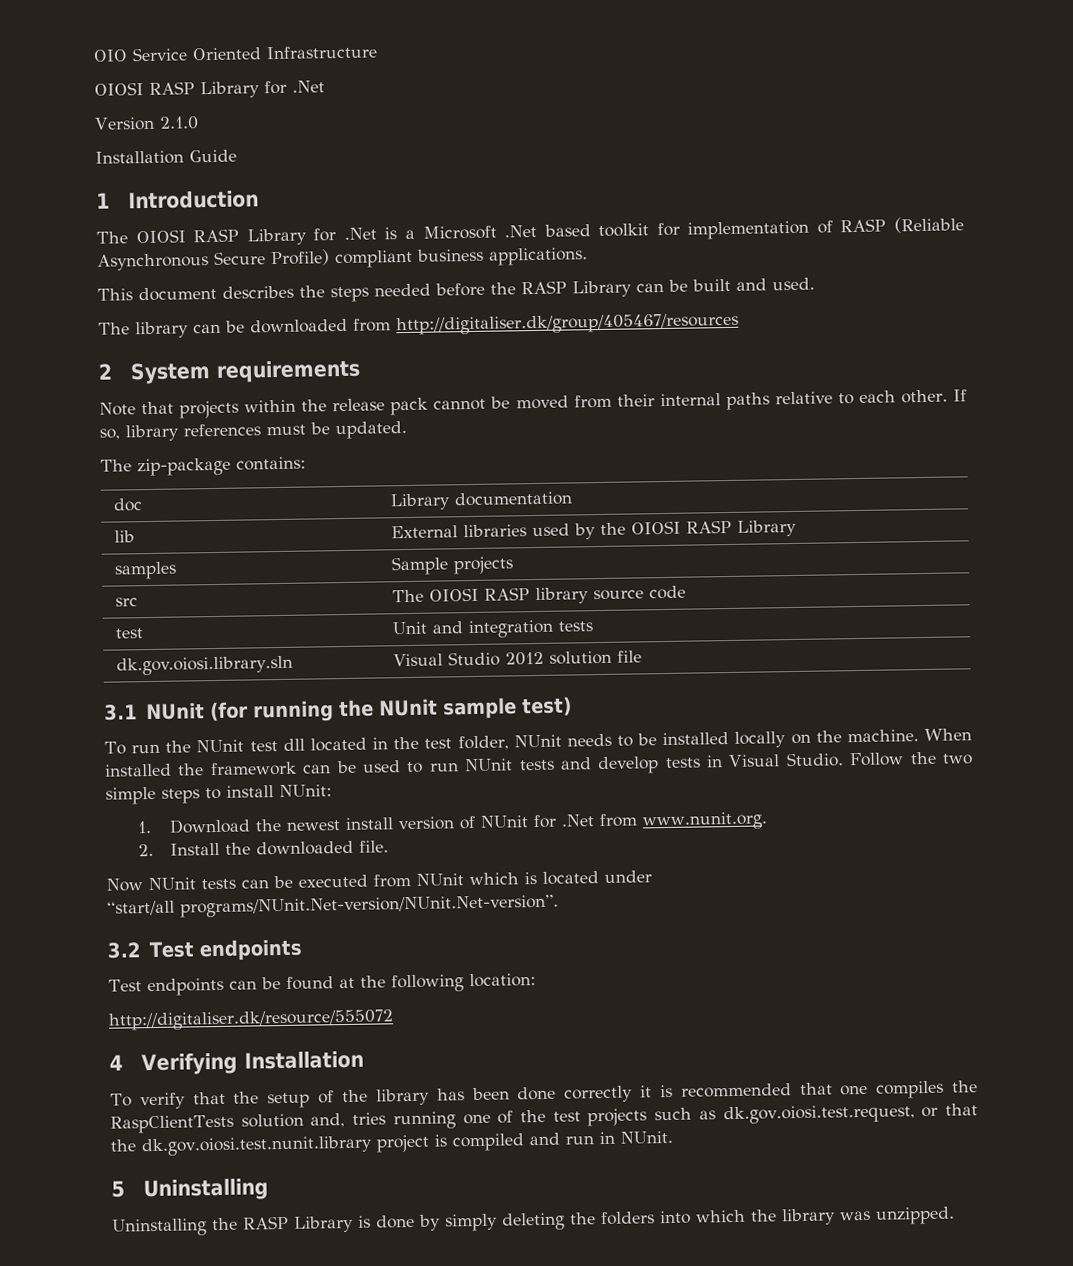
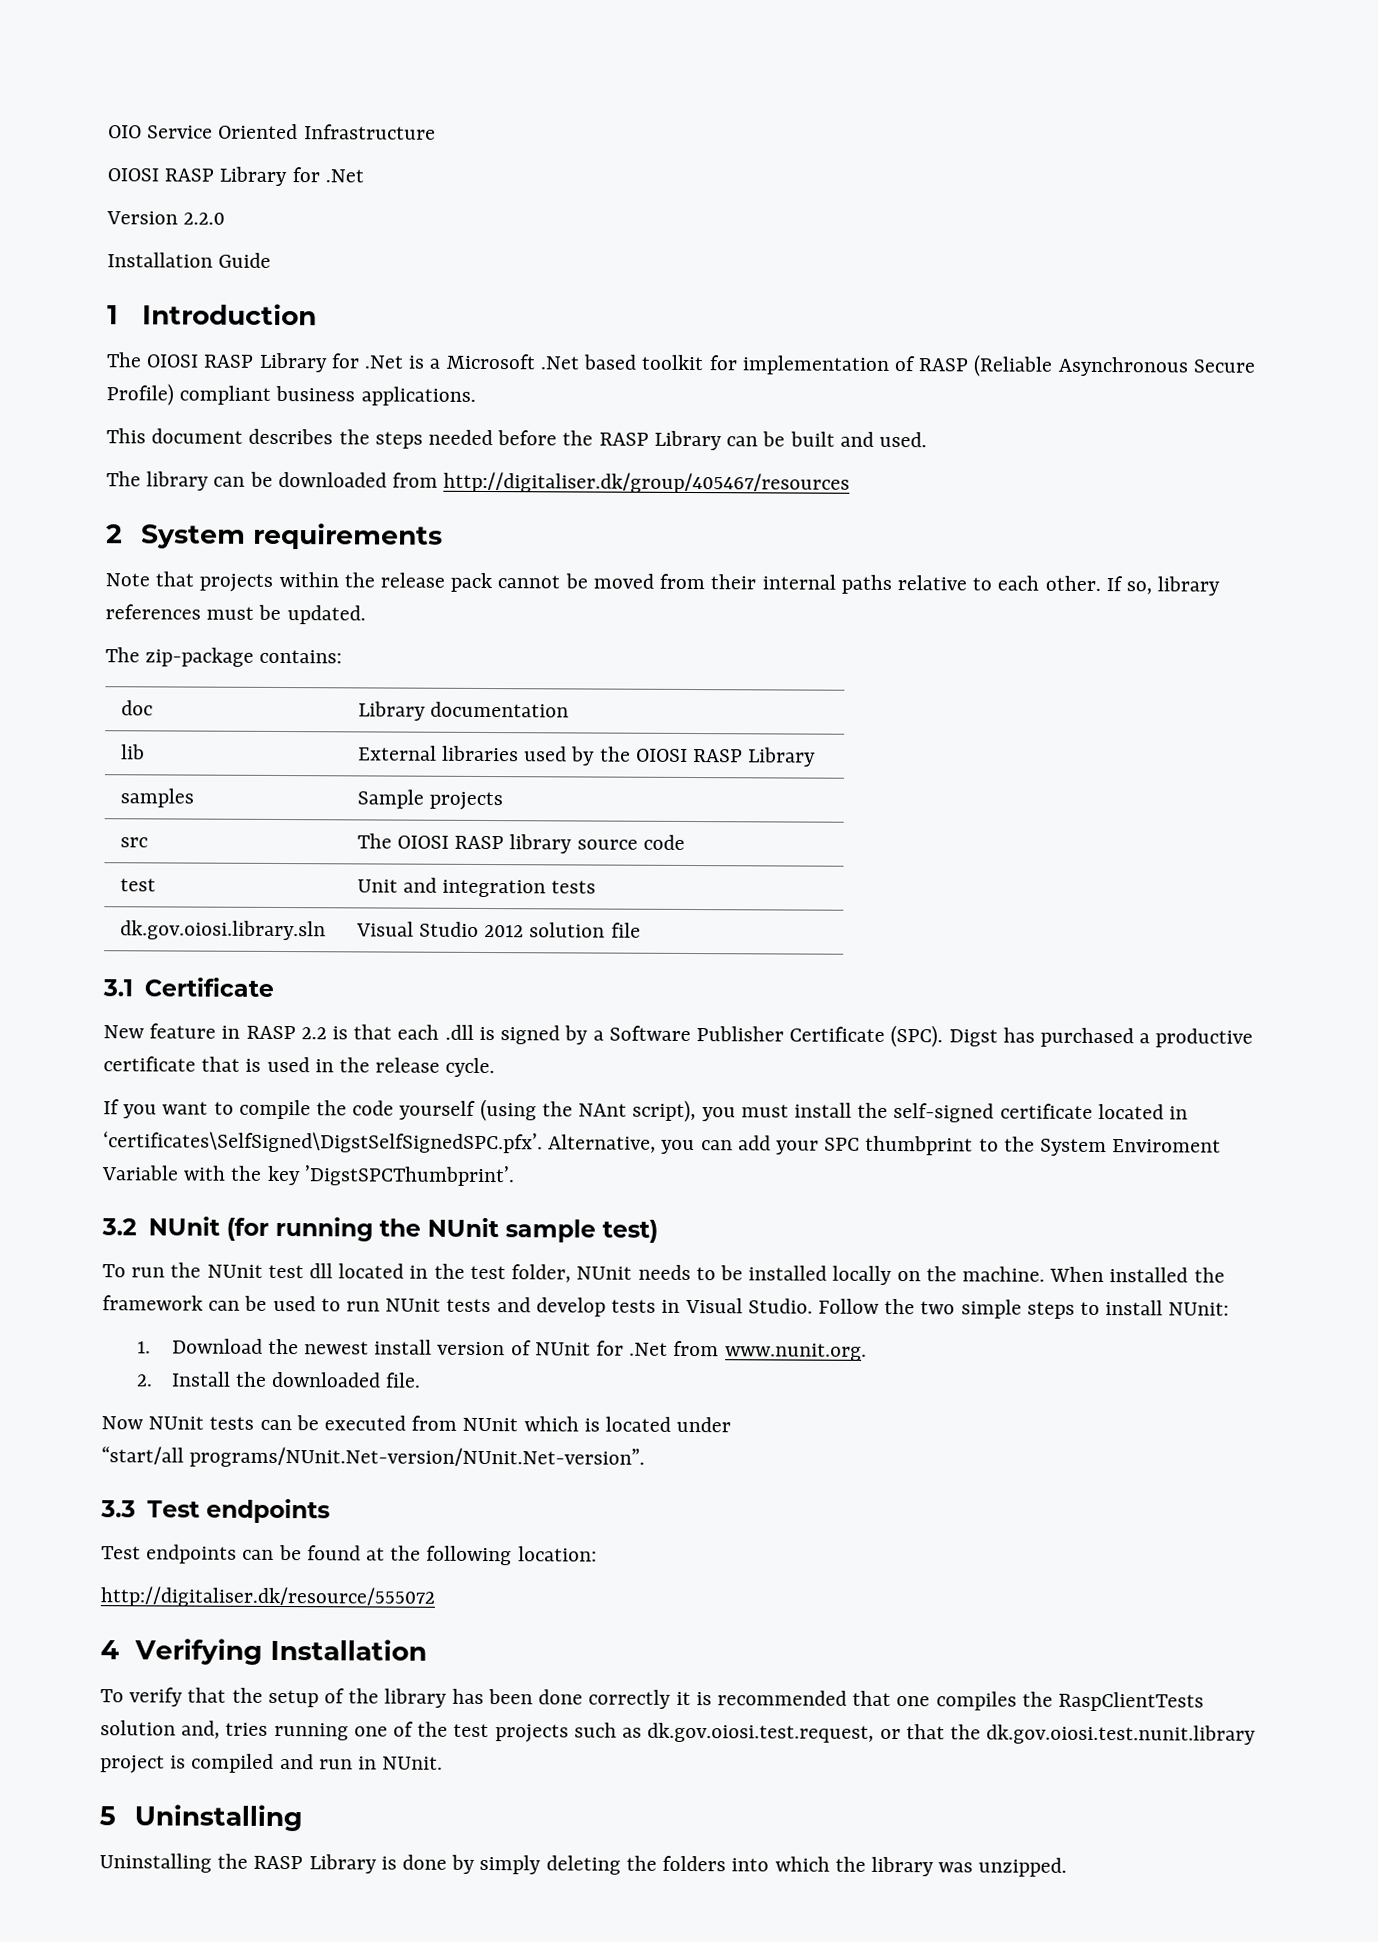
[158,116,199,130] 2.1.0 -> [183,212,226,225] 2.2.0
(138, 712) none -> [143,977,274,997] [103,1023,1254,1048] [103,1056,496,1078] [103,1098,1188,1123] [103,1131,1222,1157] [101,1165,515,1187] [101,1218,137,1236] Certificate // New feature in RASP 2.2 is that each .dll is signed by a Software Publisher Certificate (SPC). Digst has purchased a productive certificate that is used in the release cycle. // If you want to compile the code yourself (using the NAnt script), you must install the self-signed certificate located in ‘certificates\SelfSigned\DigstSelfSignedSPC.pfx’. Alternative, you can add your SPC thumbprint to the System Enviroment Variable with the key ’DigstSPCThumbprint’. // 3.2
[107,942,142,959] 3.2 -> [100,1500,136,1518] 3.3

